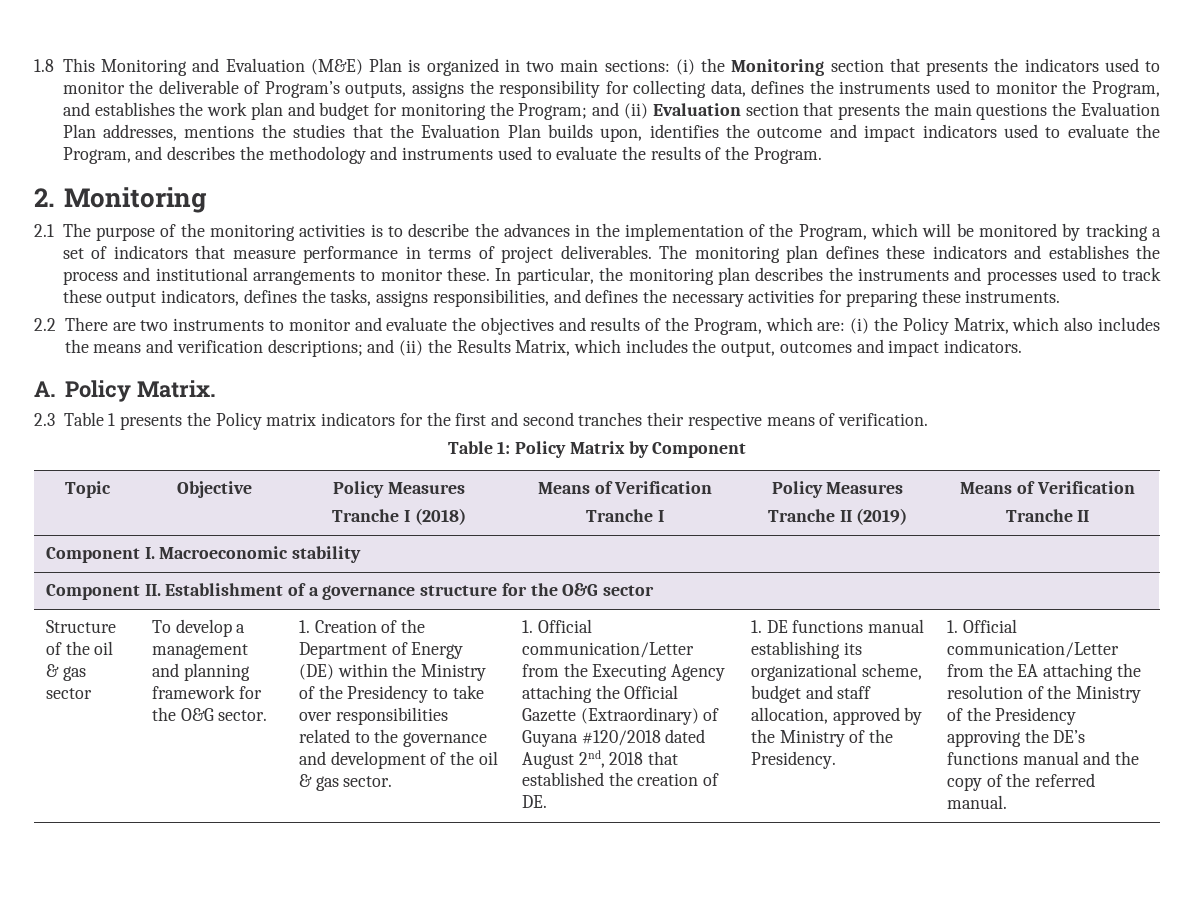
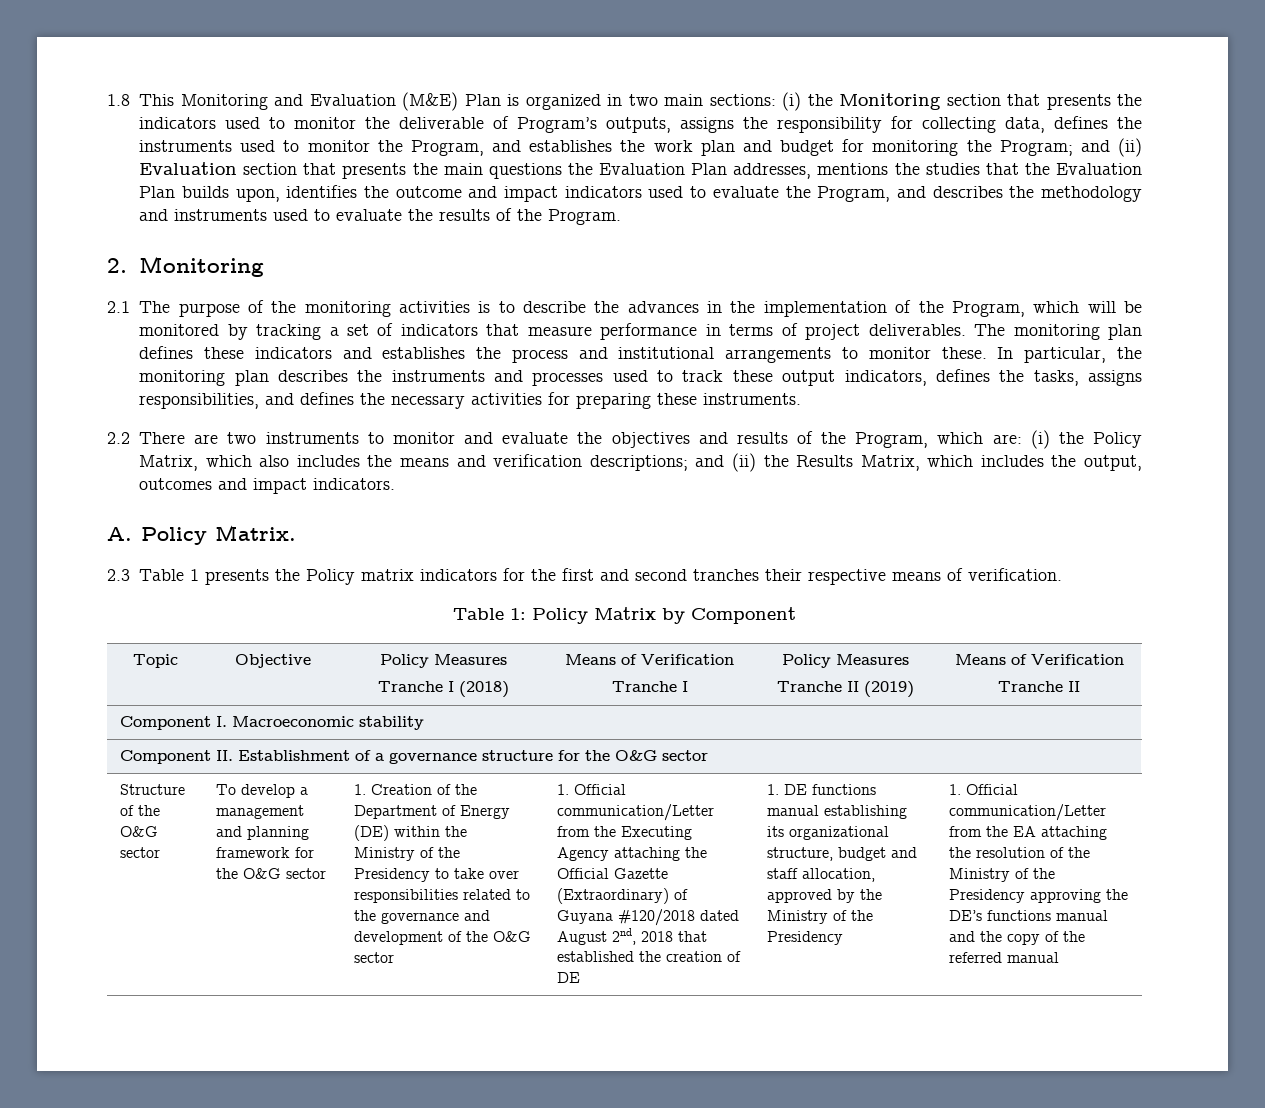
[94,641,114,655] [45,664,86,681] oil & gas -> [119,826,158,837] O&G
[218,710,268,721] sector. -> [285,868,326,879] sector
[478,751,498,765] [298,774,393,791] oil & gas sector. -> [492,931,531,942] [353,952,394,963] O&G sector
[521,795,547,808] DE. -> [556,972,580,983] DE
[861,663,922,680] scheme, -> [766,847,833,861] structure,
[750,751,836,769] Presidency. -> [766,931,843,945] Presidency
[946,795,1007,809] manual. -> [1006,952,1059,963] manual

